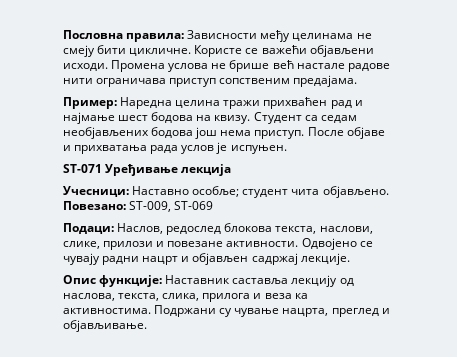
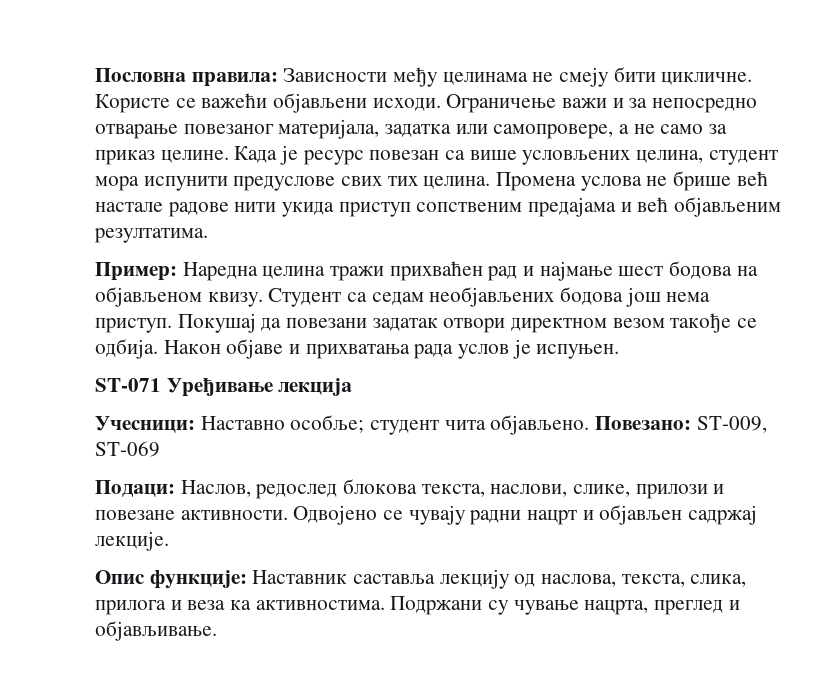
(108, 67) none -> [446,94,758,113] [95,119,728,139] [95,145,778,165] [95,176,491,191] Ограничење важи и за непосредно отварање повезаног материјала, задатка или самопровере, а не само за приказ целине. Када је ресурс повезан са више условљених целина, студент мора испунити предуслове свих тих целина.
[96,78,167,87] ограничава -> [282,202,335,217] укида
[293,75,358,87] предајама. -> [528,197,782,217] [94,228,208,243] предајама и већ објављеним резултатима.
(212, 118) none -> [95,287,202,307] објављеном
[307,127,344,136] После -> [177,313,758,333] [95,339,221,359] Покушај да повезани задатак отвори директном везом такође се одбија. Након

